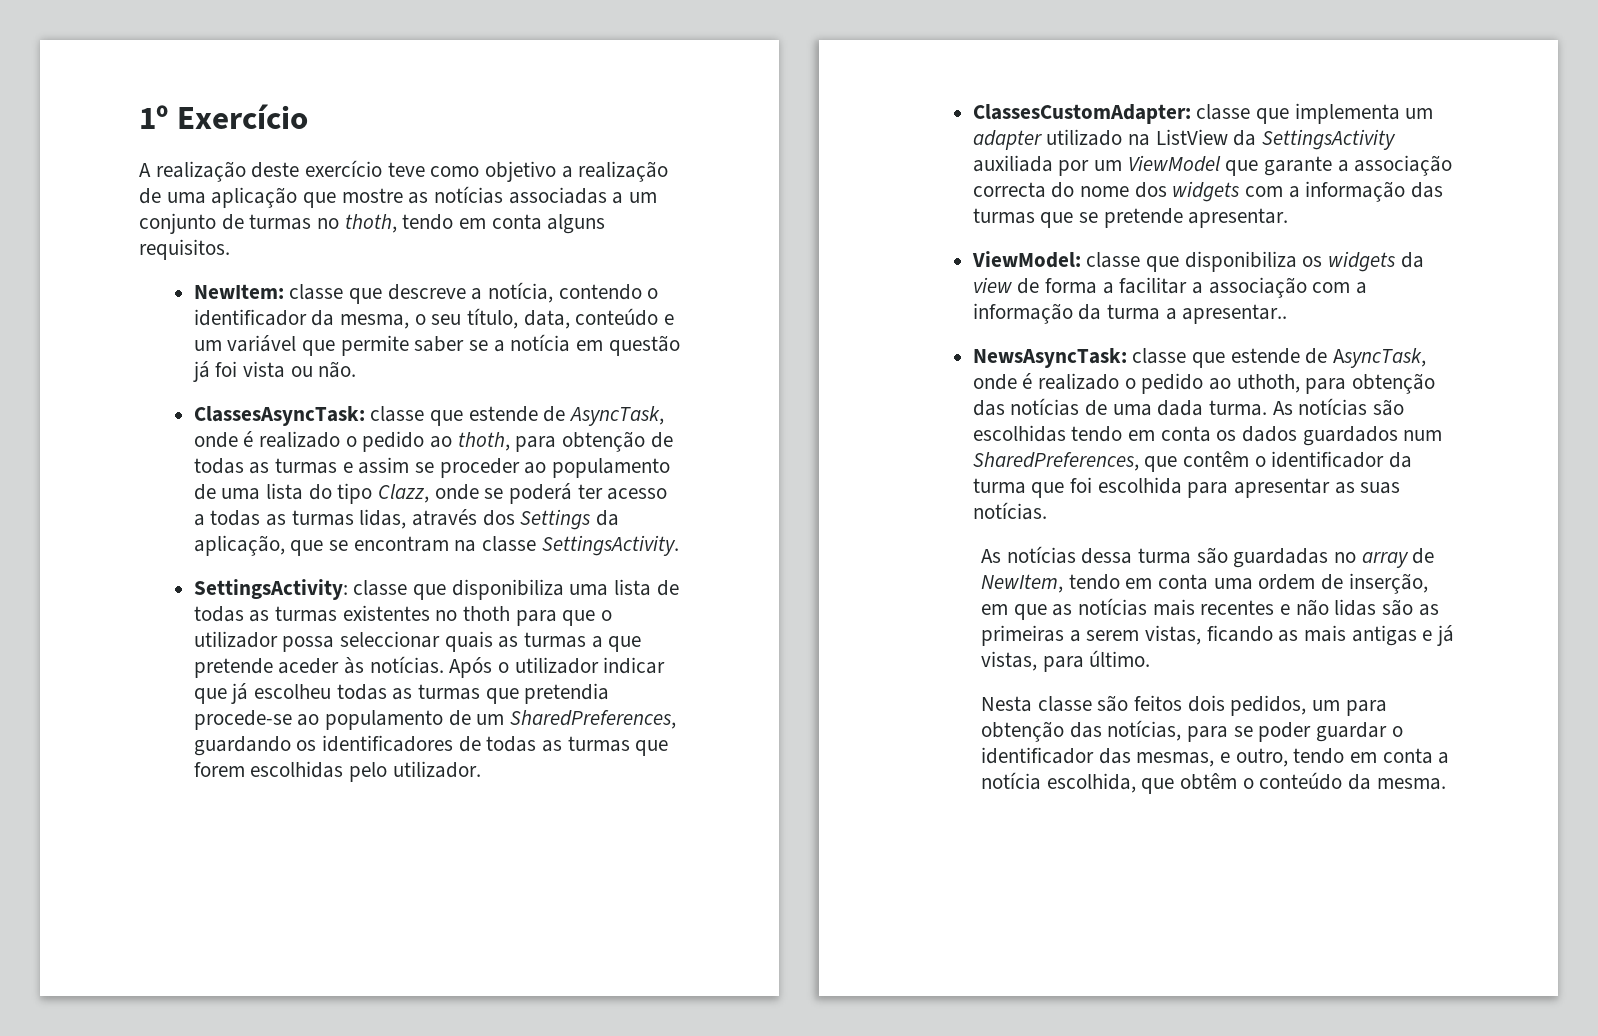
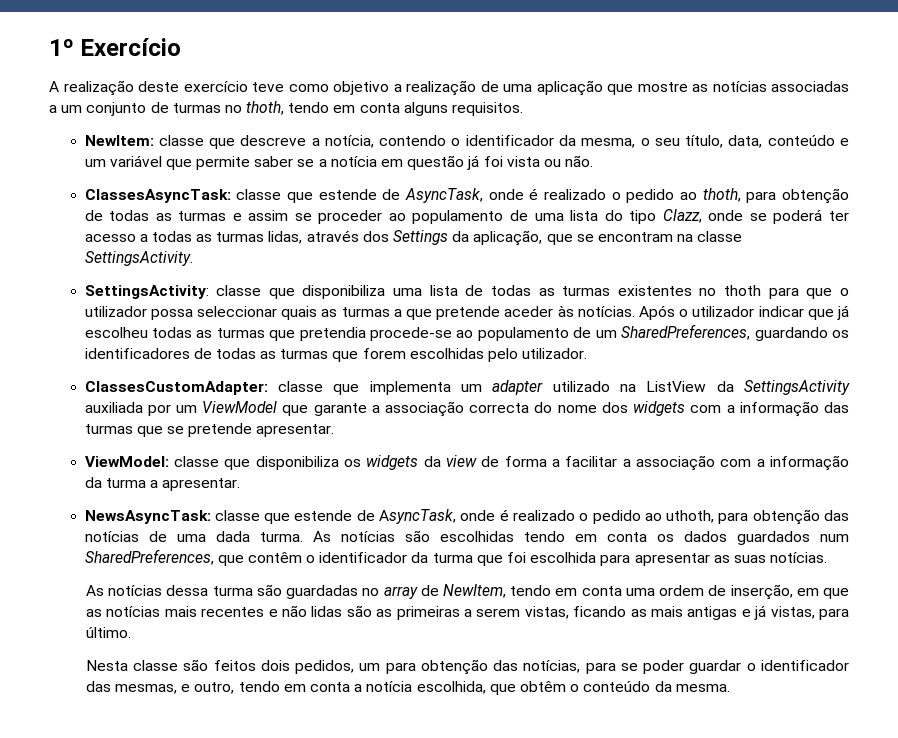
[1182,304,1288,324] apresentar.. -> [162,478,241,491] apresentar.

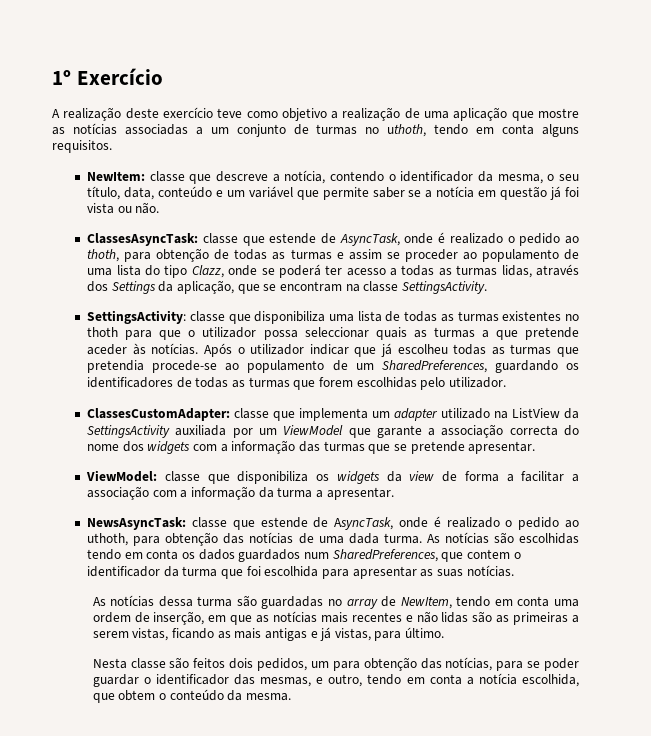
[246,101,285,115] thoth, -> [387,124,427,137] uthoth,
[247,552,302,563] contêm -> [466,549,510,559] contem
[519,681,566,692] obtêm -> [118,690,156,701] obtem

